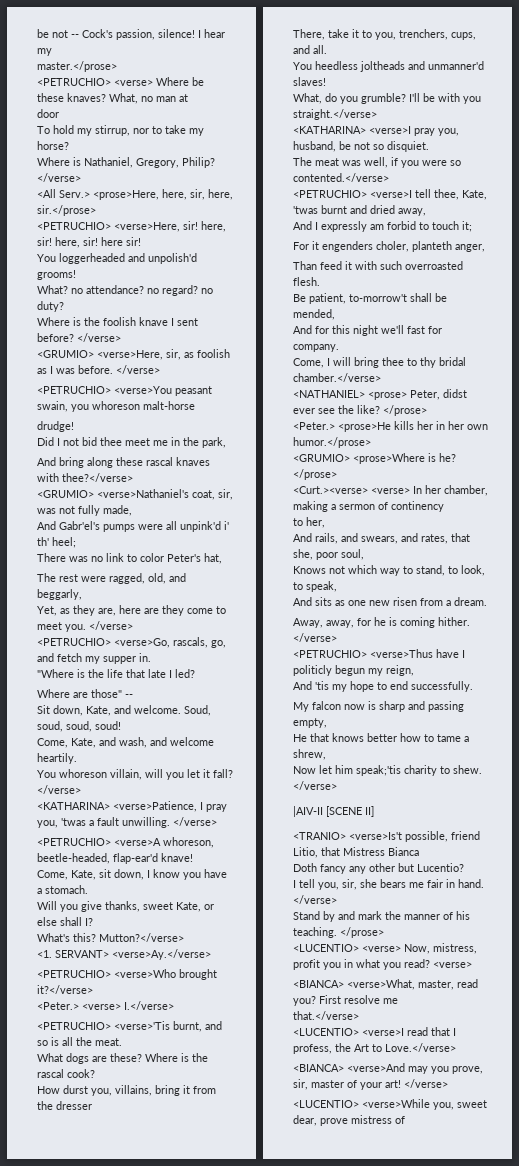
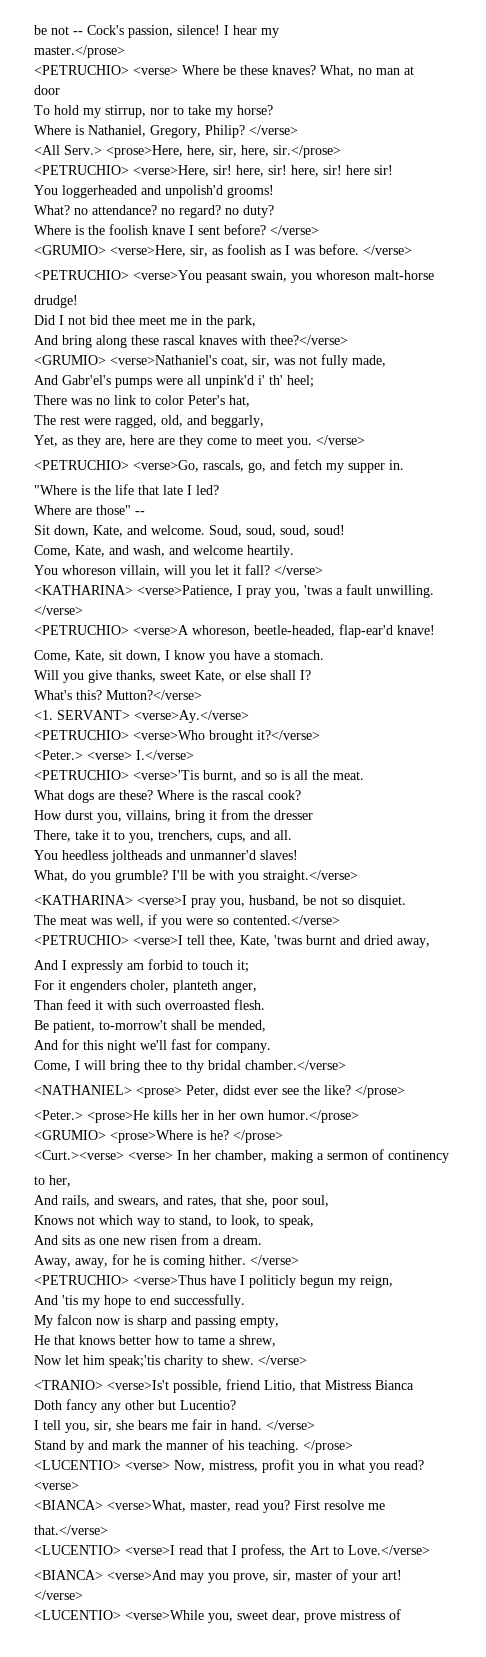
[293,806,374,817] // |AIV-II [SCENE II] -> (307, 1360) none

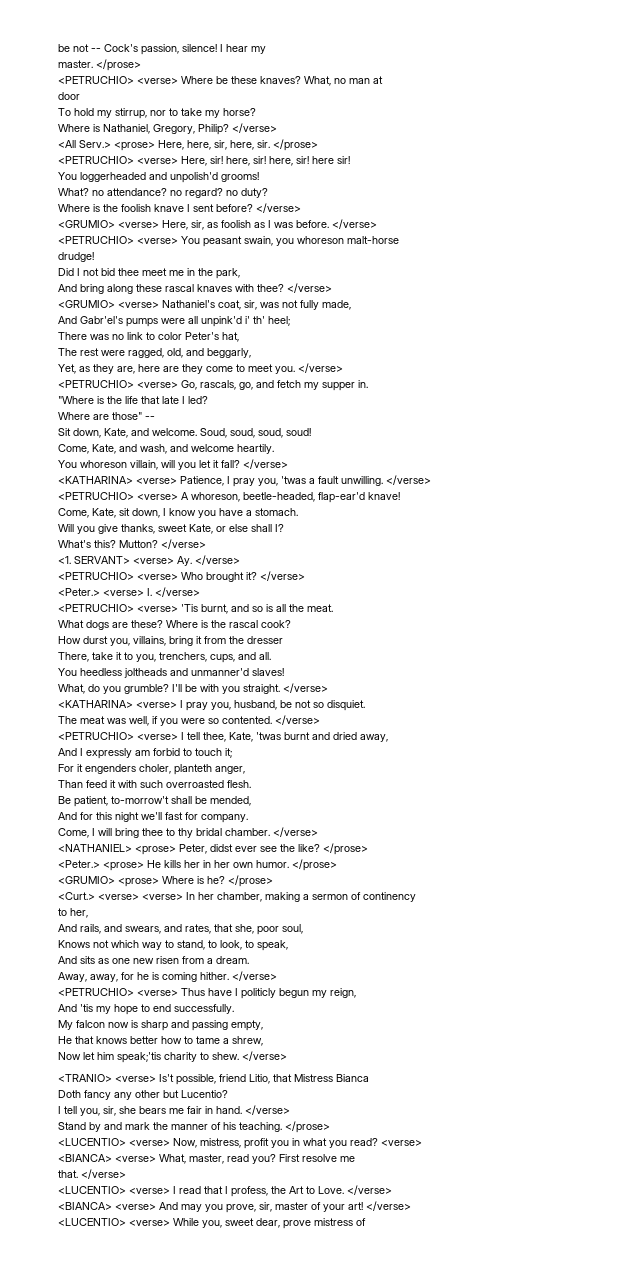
[34,45,125,58] master.</prose> -> [58,59,141,71] master. </prose>
[106,145,183,158] <prose>Here, -> [114,140,184,151] <prose> Here,
[273,145,341,158] [34,165,209,177] sir.</prose> // <PETRUCHIO> <verse>Here, -> [257,139,318,151] [58,156,207,166] sir. </prose> // <PETRUCHIO> <verse> Here,
[110,245,186,257] <verse>Here, -> [118,220,188,230] <verse> Here,
[133,270,202,280] <verse>You -> [137,236,200,244] <verse> You
[270,335,348,345] [34,355,217,365] thee?</verse> // <GRUMIO> <verse>Nathaniel's -> [257,283,332,293] [58,300,215,308] thee? </verse> // <GRUMIO> <verse> Nathaniel's
[133,460,199,472] <verse>Go, -> [137,380,197,390] <verse> Go,
[137,585,233,597] <verse>Patience, -> [136,476,224,486] <verse> Patience,
[133,625,189,635] <verse>A -> [137,492,189,500] <verse> A
[106,690,202,700] Mutton?</verse> -> [119,539,206,549] Mutton? </verse>
[134,710,249,723] [34,730,320,743] <verse>Ay.</verse> // <PETRUCHIO> <verse>Who brought it?</verse> -> [133,555,240,566] [58,571,305,582] <verse> Ay. </verse> // <PETRUCHIO> <verse> Who brought it? </verse>
[136,750,194,760] [34,770,199,780] I.</verse> // <PETRUCHIO> <verse>'Tis -> [147,587,200,597] [58,604,198,612] I. </verse> // <PETRUCHIO> <verse> 'Tis
[263,870,358,883] [34,895,187,905] straight.</verse> // <KATHARINA> <verse>I -> [243,683,328,694] [58,700,183,708] straight. </verse> // <KATHARINA> <verse> I
[233,915,340,925] [34,935,183,945] contented.</verse> // <PETRUCHIO> <verse>I -> [222,715,320,725] [58,732,184,740] contented. </verse> // <PETRUCHIO> <verse> I
[245,1060,346,1070] chamber.</verse> -> [225,827,318,837] chamber. </verse>
[87,1110,149,1123] <prose>He -> [103,860,161,871] <prose> He
[268,1110,359,1123] [34,1130,193,1143] humor.</prose> // <GRUMIO> <prose>Where -> [256,859,337,871] [58,876,194,887] humor. </prose> // <GRUMIO> <prose> Where
[34,1150,124,1160] <Curt.><verse> -> [58,892,139,900] <Curt.> <verse>
[133,1275,206,1285] <verse>Thus -> [137,988,205,996] <verse> Thus
[107,1380,169,1390] <verse>Is't -> [115,1074,174,1082] <verse> Is't
[107,1500,186,1512] <verse>What, -> [115,1154,186,1164] <verse> What,
[34,1525,108,1535] [34,1545,175,1555] that.</verse> // <LUCENTIO> <verse>I -> [58,1169,126,1179] [58,1186,176,1194] that. </verse> // <LUCENTIO> <verse> I
[348,1545,430,1555] [34,1570,176,1580] Love.</verse> // <BIANCA> <verse>And -> [318,1185,392,1195] [58,1202,178,1210] Love. </verse> // <BIANCA> <verse> And
[125,1610,204,1620] <verse>While -> [129,1218,199,1226] <verse> While

